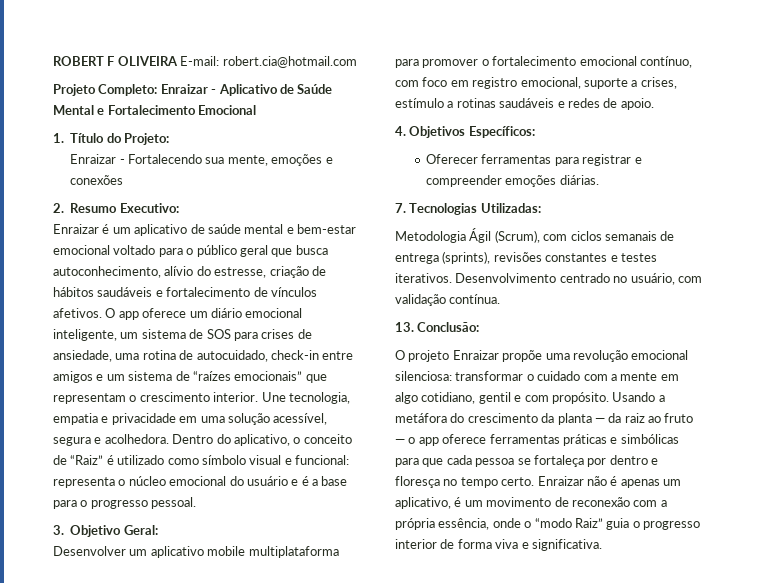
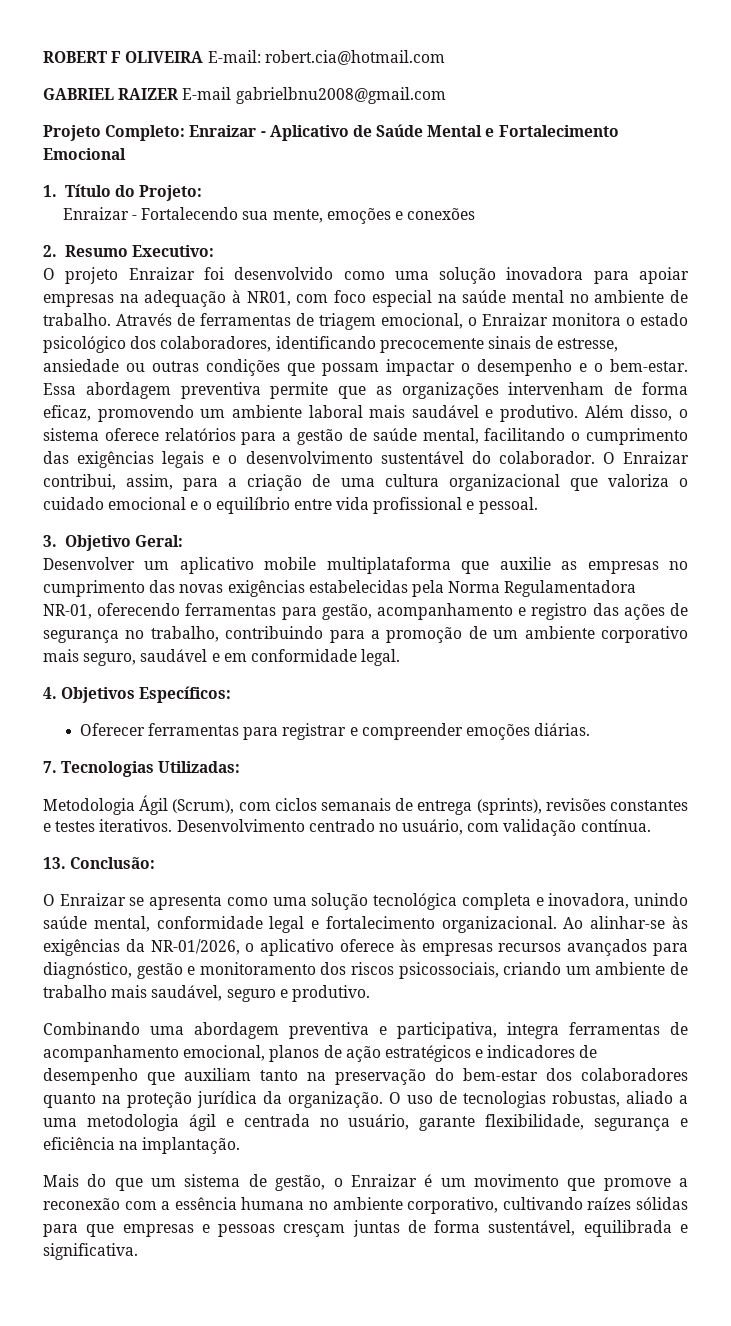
(357, 62) none -> [43,87,446,104] // GABRIEL RAIZER E-mail gabrielbnu2008@gmail.com
[53,224,356,236] [53,245,328,257] [53,266,326,278] [53,287,317,297] [53,308,303,320] [53,329,312,341] [53,350,354,362] [53,371,327,383] [53,392,350,404] [53,413,328,425] [53,434,352,446] [53,455,349,465] [53,476,348,488] [53,500,148,509] Enraizar é um aplicativo de saúde mental e bem-estar emocional voltado para o público geral que busca autoconhecimento, alívio do estresse, criação de hábitos saudáveis e fortalecimento de vínculos afetivos. O app oferece um diário emocional inteligente, um sistema de SOS para crises de ansiedade, uma rotina de autocuidado, check-in entre amigos e um sistema de “raízes emocionais” que representam o crescimento interior. Une tecnologia, empatia e privacidade em uma solução acessível, segura e acolhedora. Dentro do aplicativo, o conceito de “Raiz” é utilizado como símbolo visual e funcional: representa o núcleo emocional do usuário e é a base para o progresso -> [43,267,689,284] [43,290,689,307] [43,313,688,330] [43,336,619,353] [43,359,688,376] [43,382,689,399] [43,405,688,422] [43,428,688,445] [43,451,690,468] [43,474,689,491] [43,497,475,514] O projeto Enraizar foi desenvolvido como uma solução inovadora para apoiar empresas na adequação à NR01, com foco especial na saúde mental no ambiente de trabalho. Através de ferramentas de triagem emocional, o Enraizar monitora o estado psicológico dos colaboradores, identificando precocemente sinais de estresse, ansiedade ou outras condições que possam impactar o desempenho e o bem-estar. Essa abordagem preventiva permite que as organizações intervenham de forma eficaz, promovendo um ambiente laboral mais saudável e produtivo. Além disso, o sistema oferece relatórios para a gestão de saúde mental, facilitando o cumprimento das exigências legais e o desenvolvimento sustentável do colaborador. O Enraizar contribui, assim, para a criação de uma cultura organizacional que valoriza o cuidado emocional e o equilíbrio entre vida profissional e
[395,56,692,68] [395,77,677,89] [395,98,654,110] para promover o fortalecimento emocional contínuo, com foco em registro emocional, suporte a crises, estímulo a rotinas saudáveis e redes de apoio. -> [461,557,689,574] [43,580,637,597] [43,603,688,620] [43,626,688,643] [43,649,401,666] que auxilie as empresas no cumprimento das novas exigências estabelecidas pela Norma Regulamentadora NR-01, oferecendo ferramentas para gestão, acompanhamento e registro das ações de segurança no trabalho, contribuindo para a promoção de um ambiente corporativo mais seguro, saudável e em conformidade legal.
[408,350,689,362] [395,371,679,381] [395,392,665,404] [395,413,694,425] [395,434,679,446] [395,455,658,467] [395,476,681,488] [395,497,667,509] [395,518,700,530] [395,539,519,549] projeto Enraizar propõe uma revolução emocional silenciosa: transformar o cuidado com a mente em algo cotidiano, gentil e com propósito. Usando a metáfora do crescimento da planta — da raiz ao fruto — o app oferece ferramentas práticas e simbólicas para que cada pessoa se fortaleça por dentro e floresça no tempo certo. Enraizar não é apenas um aplicativo, é um movimento de reconexão com a própria essência, onde o “modo Raiz” guia o progresso interior de forma viva -> [59,893,689,910] [43,916,689,933] [43,939,688,956] [43,962,689,979] [43,985,370,1002] [43,1022,688,1039] [43,1045,598,1062] [43,1068,688,1085] [43,1091,688,1108] [43,1114,688,1131] [43,1137,241,1154] [43,1174,688,1191] [43,1197,689,1214] [43,1220,672,1237] Enraizar se apresenta como uma solução tecnológica completa e inovadora, unindo saúde mental, conformidade legal e fortalecimento organizacional. Ao alinhar-se às exigências da NR-01/2026, o aplicativo oferece às empresas recursos avançados para diagnóstico, gestão e monitoramento dos riscos psicossociais, criando um ambiente de trabalho mais saudável, seguro e produtivo. // Combinando uma abordagem preventiva e participativa, integra ferramentas de acompanhamento emocional, planos de ação estratégicos e indicadores de desempenho que auxiliam tanto na preservação do bem-estar dos colaboradores quanto na proteção jurídica da organização. O uso de tecnologias robustas, aliado a uma metodologia ágil e centrada no usuário, garante flexibilidade, segurança e eficiência na implantação. // Mais do que um sistema de gestão, o Enraizar é um movimento que promove a reconexão com a essência humana no ambiente corporativo, cultivando raízes sólidas para que empresas e pessoas cresçam juntas de forma sustentável, equilibrada

